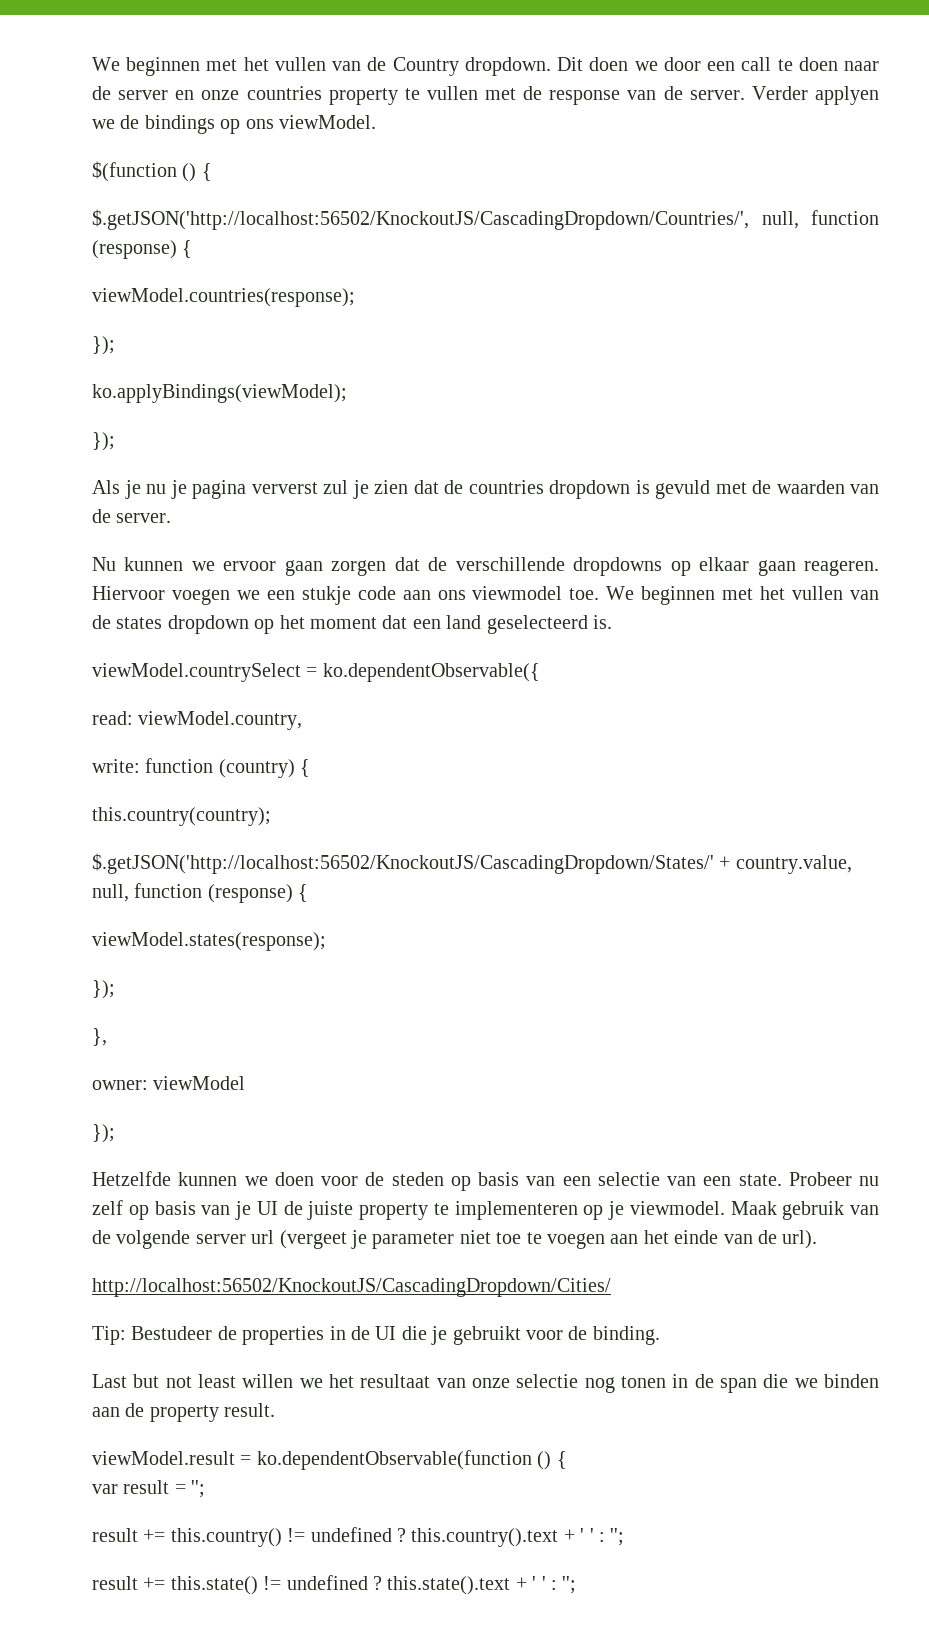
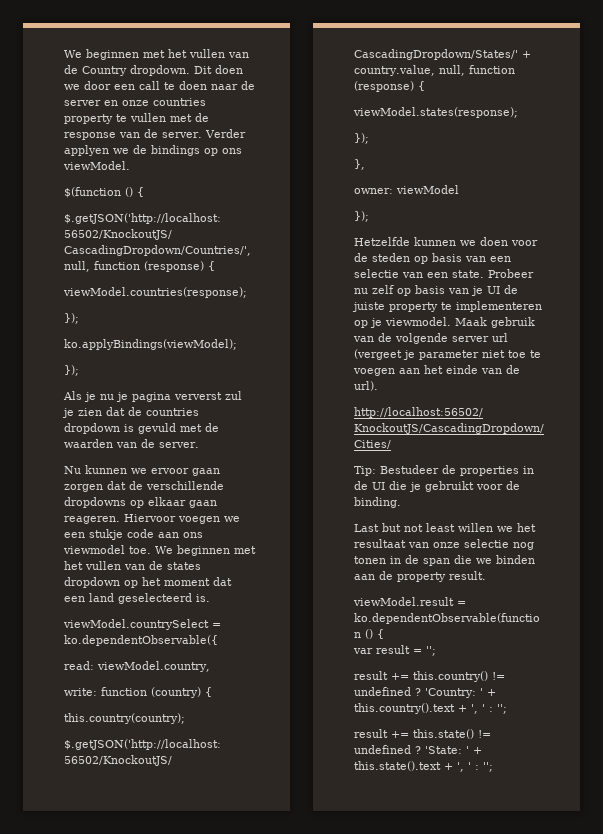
(406, 1535) none -> [425,688,496,698] 'Country: ' +
[580,1528,585,1542] ' -> [471,704,478,714] ',
(382, 1583) none -> [425,746,482,754] 'State: ' +
[532,1576,537,1590] ' -> [457,762,464,772] ',

